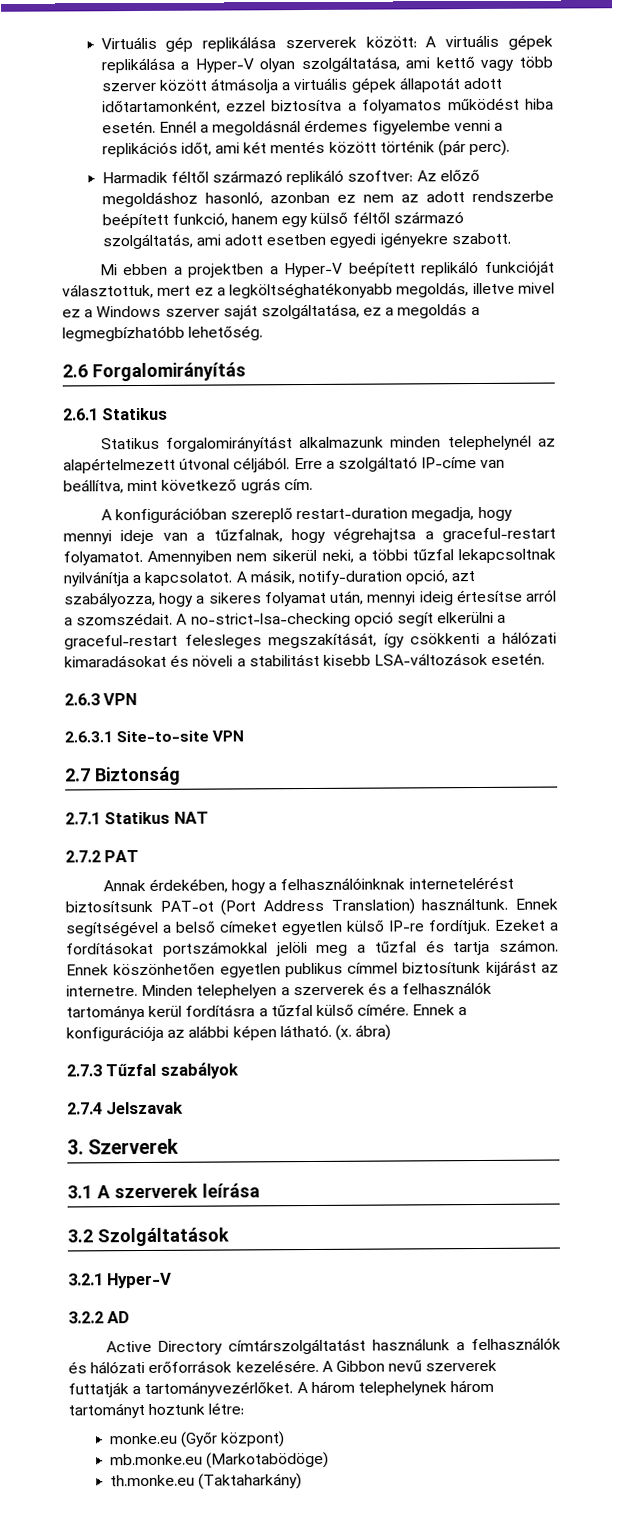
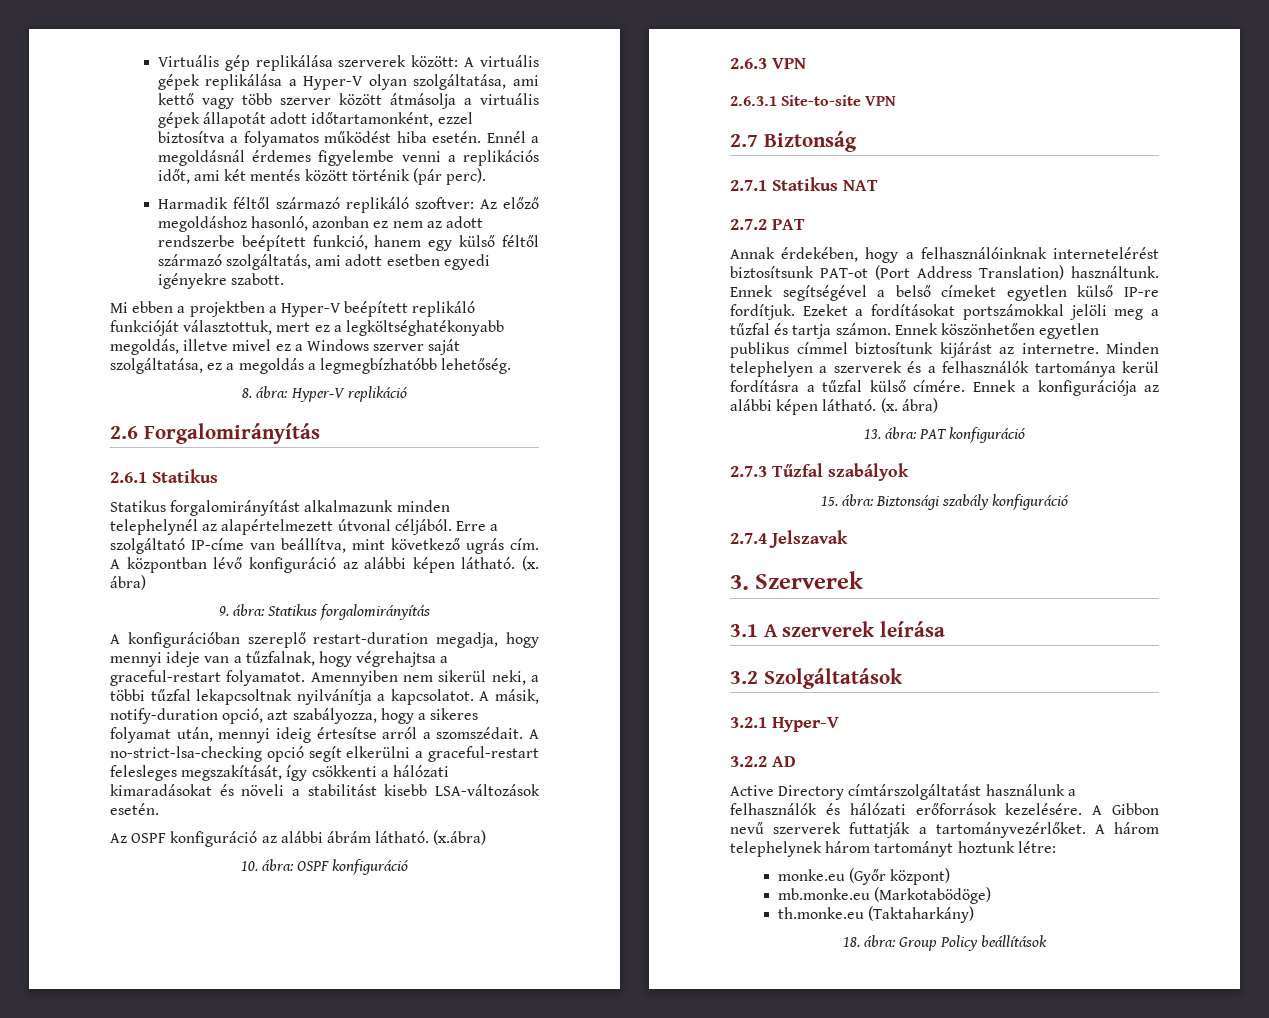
(264, 333) none -> [242,386,407,402] // 8. ábra: Hyper-V replikáció
(313, 484) none -> [110,556,539,573] [110,575,146,590] [218,604,431,620] A központban lévő konfiguráció az alábbi képen látható. (x. ábra) // 9. ábra: Statikus forgalomirányítás
(546, 658) none -> [110,830,487,847] [240,859,409,875] // Az OSPF konfiguráció az alábbi ábrám látható. (x.ábra) // 10. ábra: OSPF konfiguráció
(392, 1032) none -> [863,427,1026,443] // 13. ábra: PAT konfiguráció
(239, 1070) none -> [820,494,1069,510] // 15. ábra: Biztonsági szabály konfiguráció
(302, 1481) none -> [842,935,1048,951] // 18. ábra: Group Policy beállítások

